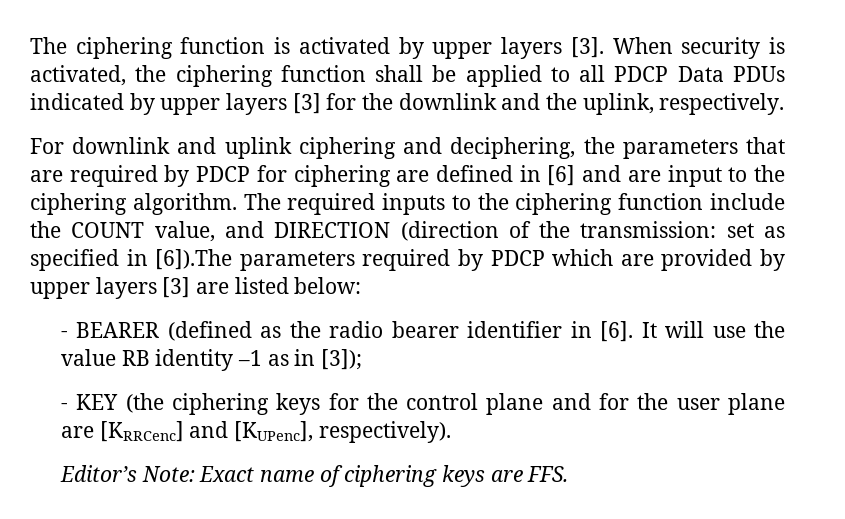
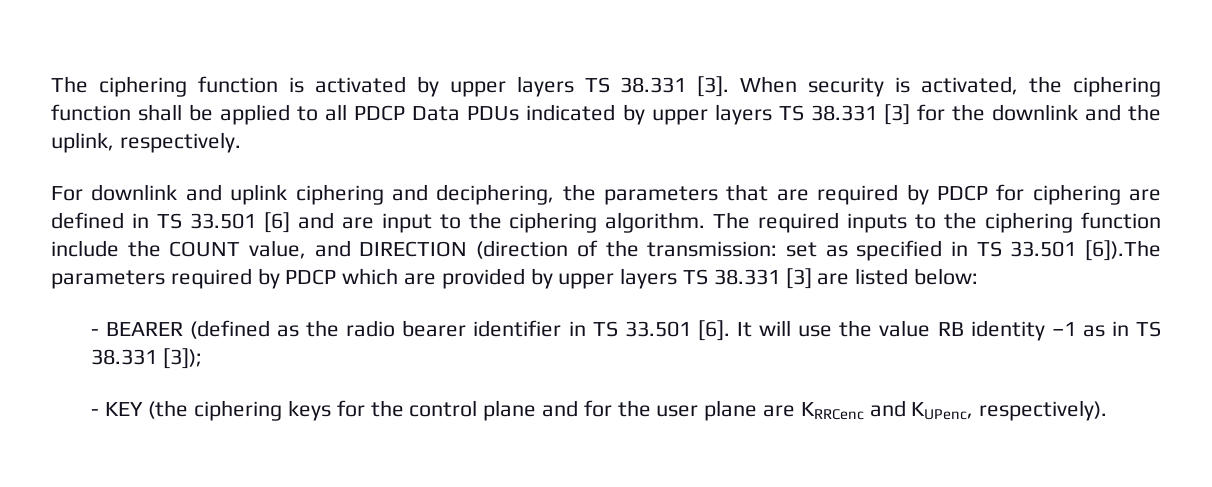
(563, 48) none -> [584,77,687,93] TS 38.331
(288, 104) none -> [778,105,877,121] TS 38.331
(541, 173) none -> [156,213,256,229] TS 33.501
(148, 257) none -> [976,241,1077,257] TS 33.501
(157, 288) none -> [683,269,780,285] TS 38.331
(592, 329) none -> [592,321,691,337] TS 33.501
(316, 357) none -> [1136,321,1161,337] [90,349,157,365] TS 38.331
[99,421,451,443] [59,465,569,487] [KRRCenc] and [KUPenc], respectively). // Editor’s Note: Exact name of ciphering keys are FFS. -> [800,400,1108,421] KRRCenc and KUPenc, respectively).

